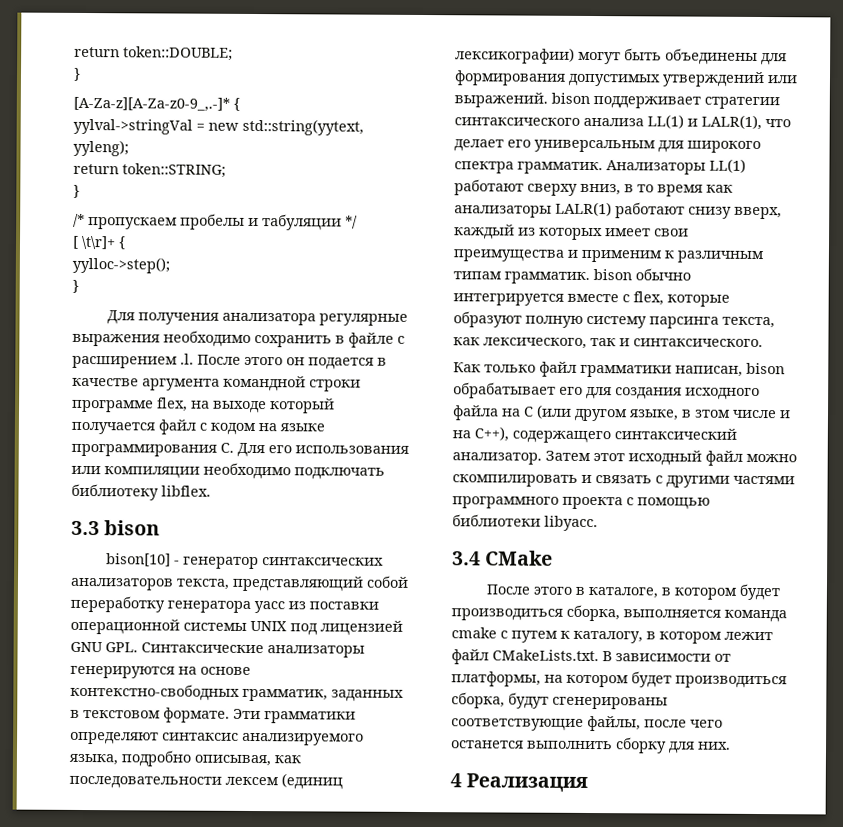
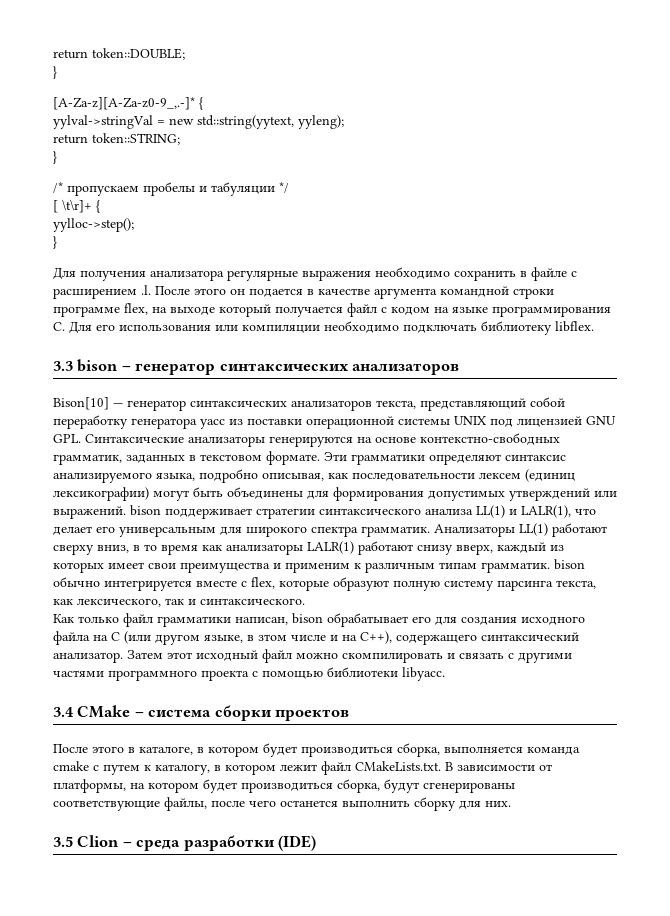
[106,553,181,567] // bison[10] - -> [121,363,460,375] [53,397,123,410] – генератор синтаксических анализаторов // Bison[10] —
(554, 558) none -> [134,705,350,721] – система сборки проектов
[450,773,589,792] 4 Реализация -> [53,835,317,851] 3.5 Clion – среда разработки (IDE)

